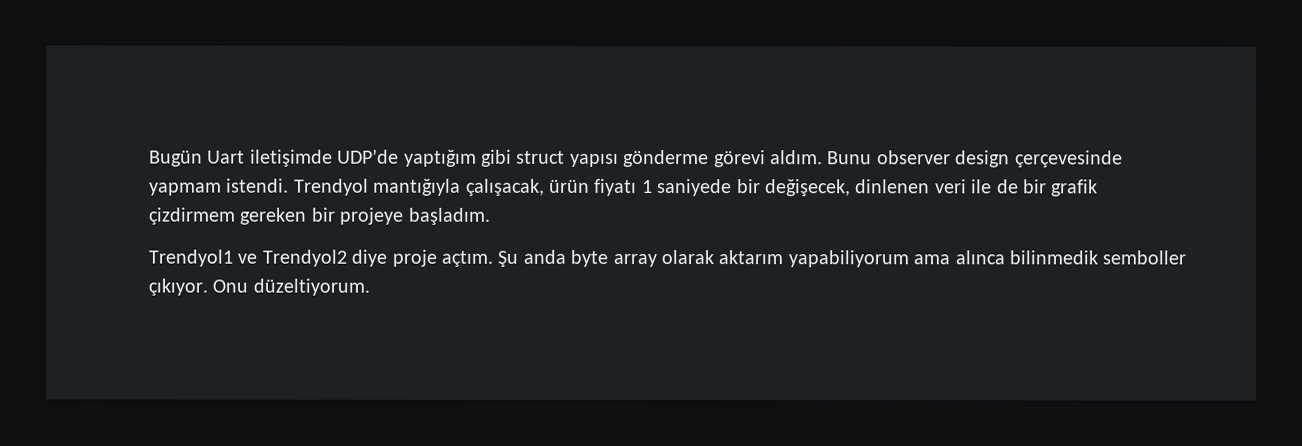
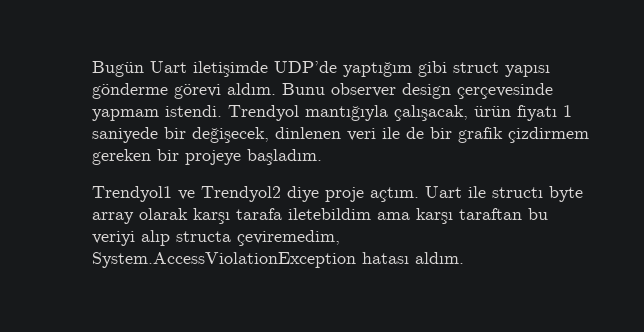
[497,249,1187,268] [148,278,370,296] Şu anda byte array olarak aktarım yapabiliyorum ama alınca bilinmedik semboller çıkıyor. Onu düzeltiyorum. -> [425,186,583,202] [92,208,548,224] [92,230,340,246] [92,252,464,268] Uart ile structı byte array olarak karşı tarafa iletebildim ama karşı taraftan bu veriyi alıp structa çeviremedim, System.AccessViolationException hatası aldım.

